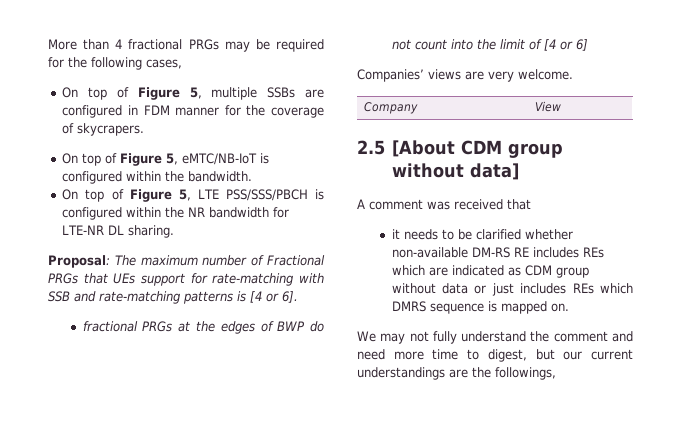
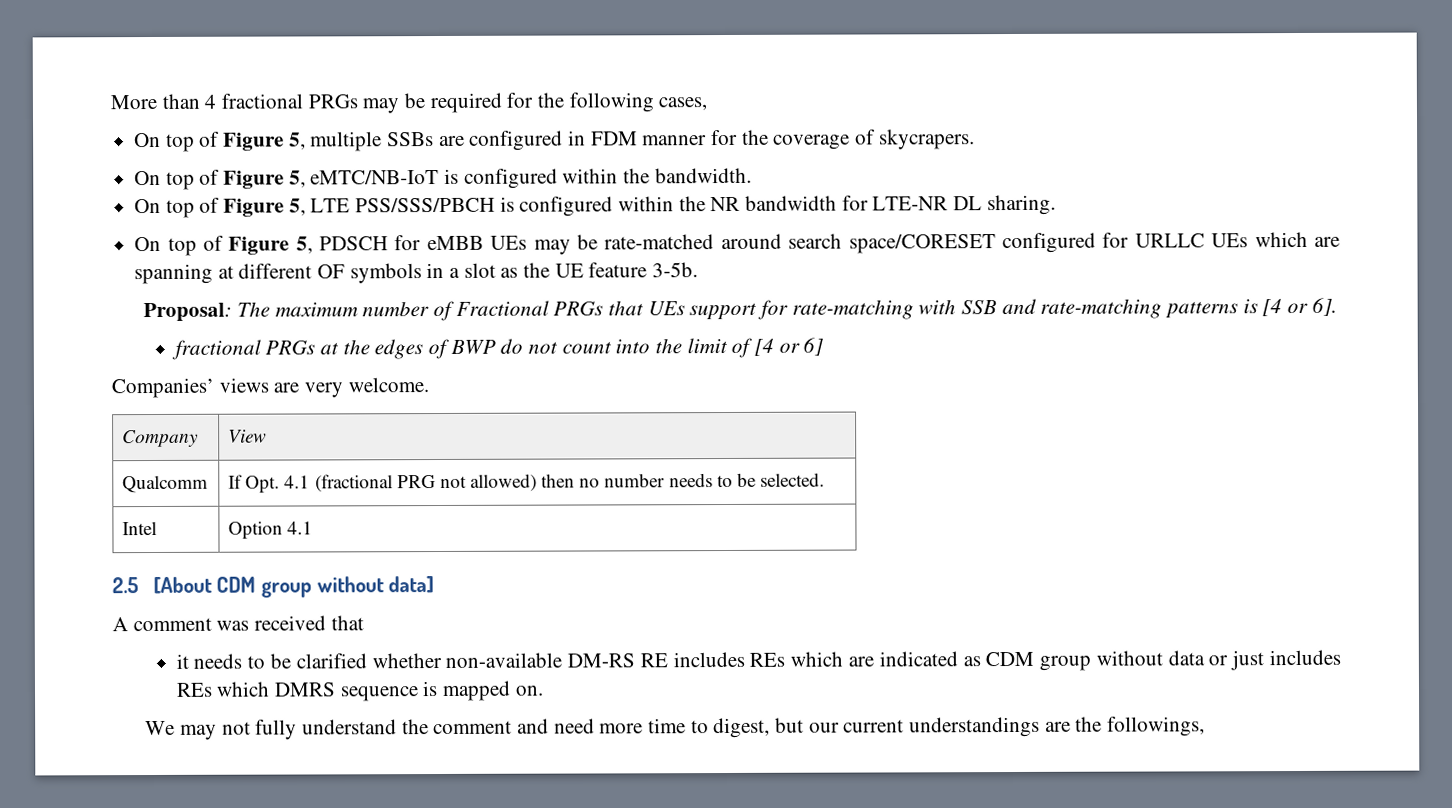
(175, 231) none -> [134,231,1340,256] [134,262,699,285] // On top of Figure 5, PDSCH for eMBB UEs may be rate-matched around search space/CORESET configured for URLLC UEs which are spanning at different OF symbols in a slot as the UE feature 3-5b.
(562, 106) none -> [122,475,209,494] [228,472,825,493] [122,521,158,536] [228,521,314,539] // Qualcomm | If Opt. 4.1 (fractional PRG not allowed) then no number needs to be selected. // Intel | Option 4.1

